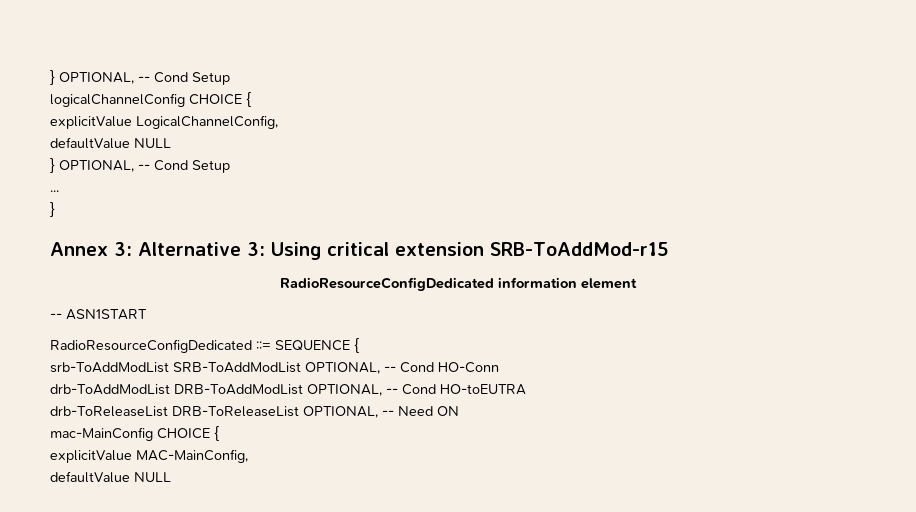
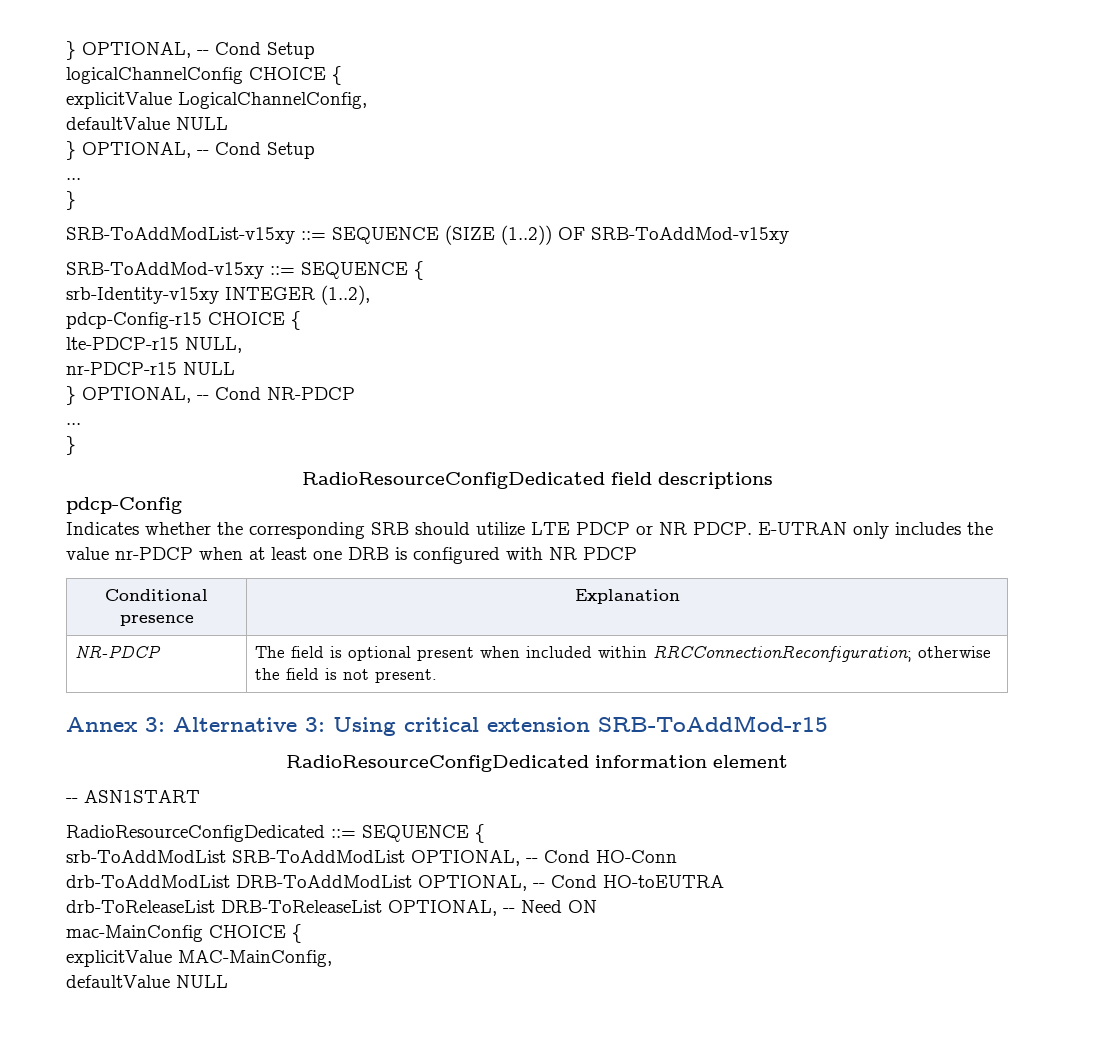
(55, 209) none -> [66,225,789,245] [66,261,424,280] [66,285,370,305] [66,311,301,330] [66,337,242,353] [66,362,235,375] [66,386,355,405] [66,423,81,425] [66,436,76,455] [301,472,773,489] [66,497,182,514] [66,522,993,539] [66,547,637,564] [105,589,208,601] [119,615,194,626] [574,589,680,604] [74,645,161,658] [254,645,991,662] [254,668,437,683] // SRB-ToAddModList-v15xy ::= SEQUENCE (SIZE (1..2)) OF SRB-ToAddMod-v15xy // SRB-ToAddMod-v15xy ::= SEQUENCE { // srb-Identity-v15xy INTEGER (1..2), // pdcp-Config-r15 CHOICE { // lte-PDCP-r15 NULL, // nr-PDCP-r15 NULL // } OPTIONAL, -- Cond NR-PDCP // ... // } // RadioResourceConfigDedicated field descriptions // pdcp-Config // Indicates whether the corresponding SRB should utilize LTE PDCP or NR PDCP. E-UTRAN only includes the value nr-PDCP when at least one DRB is configured with NR PDCP // Conditional presence | Explanation // NR-PDCP | The field is optional present when included within RRCConnectionReconfiguration; otherwise the field is not present.

